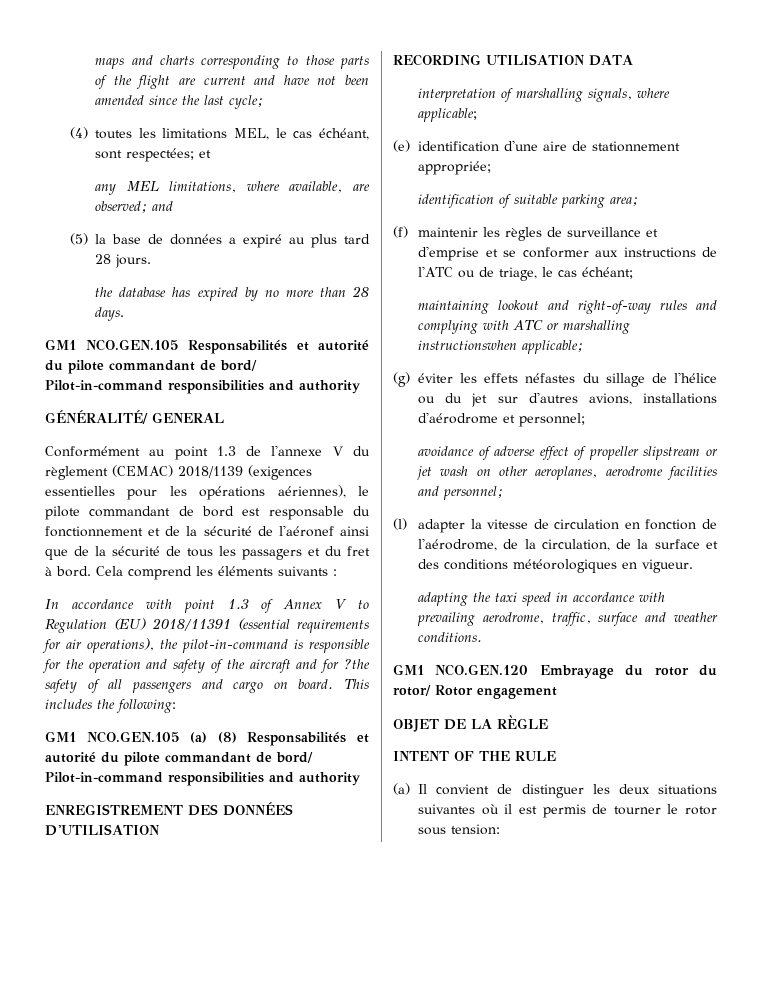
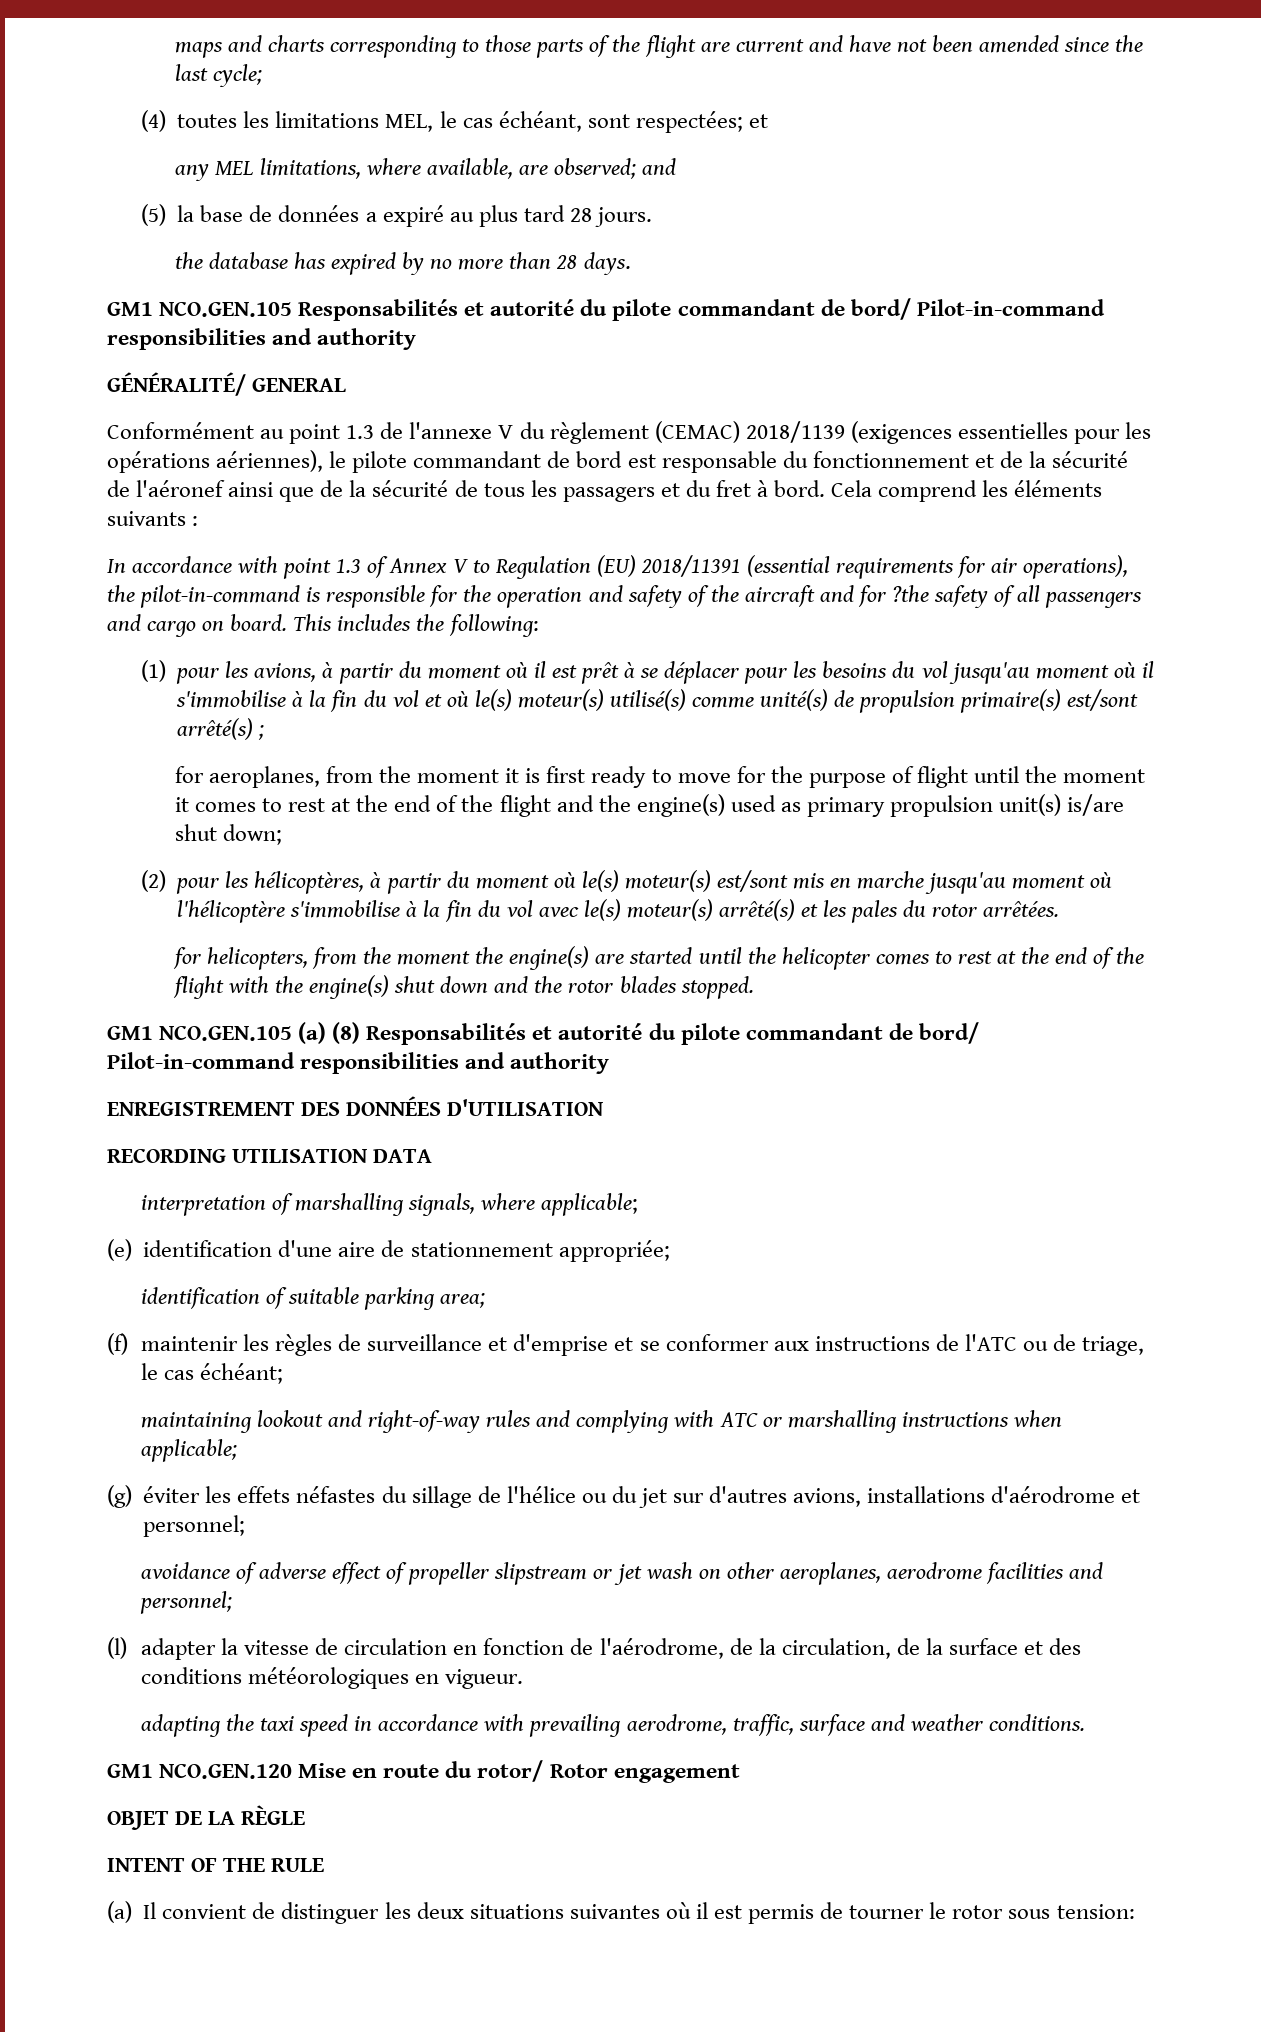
(176, 706) none -> [140,660,1154,684] [176,689,1139,713] [177,718,265,740] [174,766,1146,788] [174,794,1125,817] [174,824,282,845] [140,870,1113,894] [177,899,1060,923] [172,946,1145,970] [172,975,754,999] // (1) pour les avions, à partir du moment où il est prêt à se déplacer pour les besoins du vol jusqu'au moment où il s'immobilise à la fin du vol et où le(s) moteur(s) utilisé(s) comme unité(s) de propulsion primaire(s) est/sont arrêté(s) ; // for aeroplanes, from the moment it is first ready to move for the purpose of flight until the moment it comes to rest at the end of the flight and the engine(s) used as primary propulsion unit(s) is/are shut down; // (2) pour les hélicoptères, à partir du moment où le(s) moteur(s) est/sont mis en marche jusqu'au moment où l'hélicoptère s'immobilise à la fin du vol avec le(s) moteur(s) arrêté(s) et les pales du rotor arrêtées. // for helicopters, from the moment the engine(s) are started until the helicopter comes to rest at the end of the flight with the engine(s) shut down and the rotor blades stopped.
[418,340,518,350] instructionswhen -> [901,1410,1062,1427] instructions when
[539,665,689,679] Embrayage du rotor -> [298,1763,440,1778] Mise en route

